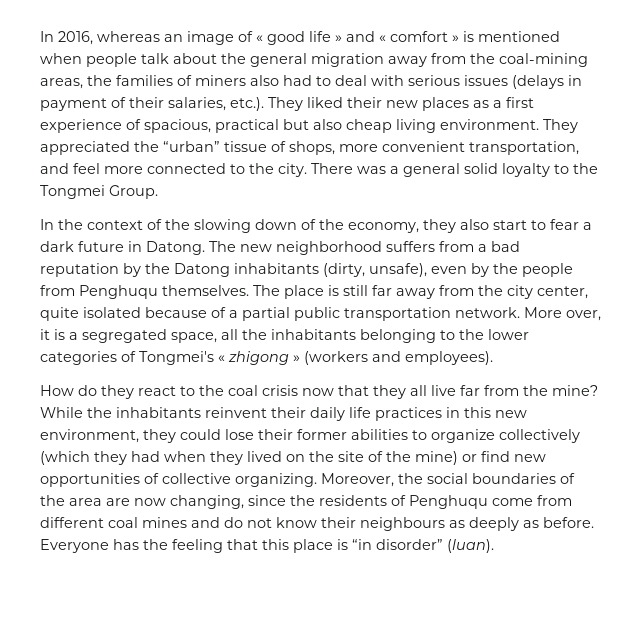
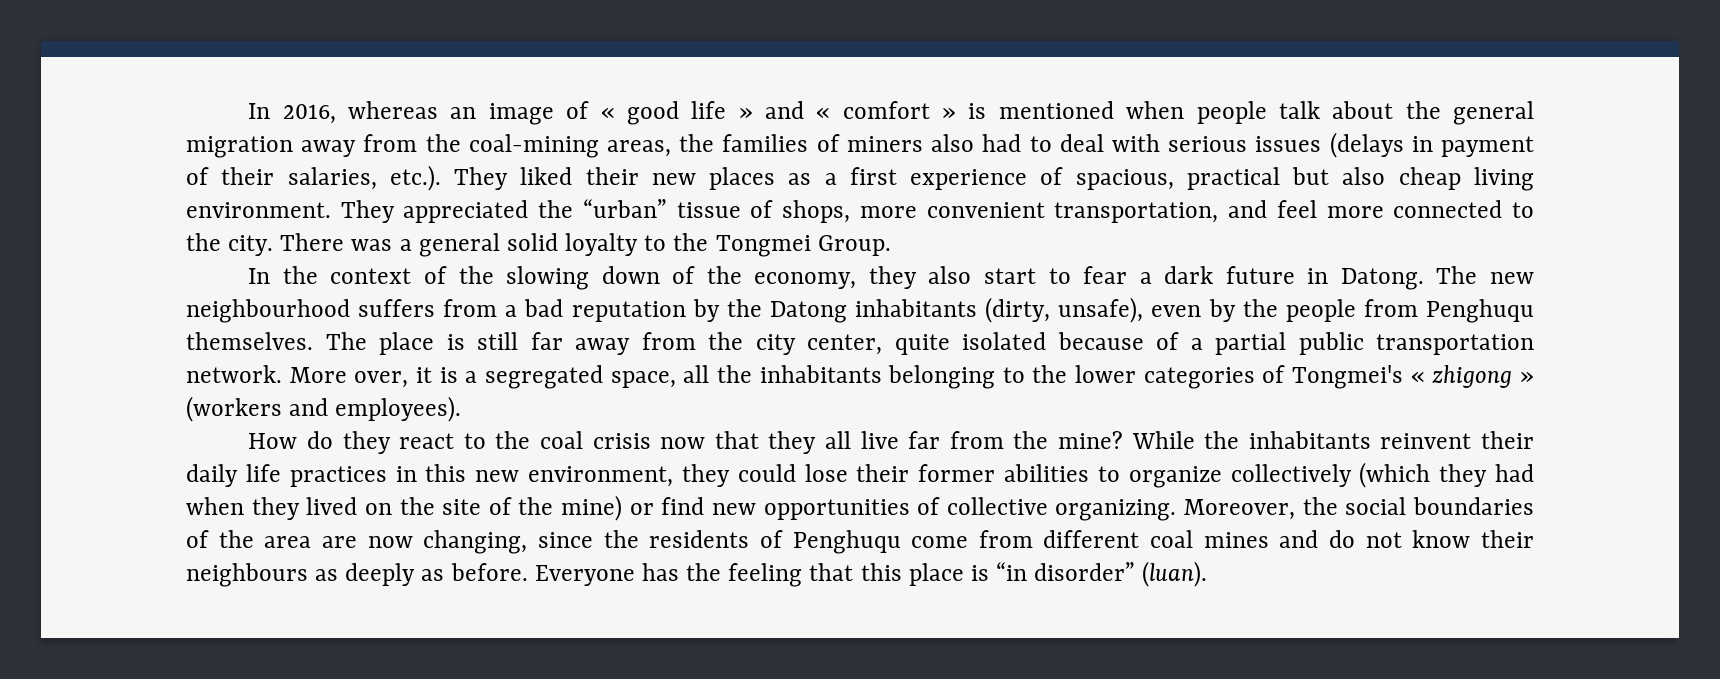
[276,241,382,255] neighborhood -> [186,299,350,323] neighbourhood

